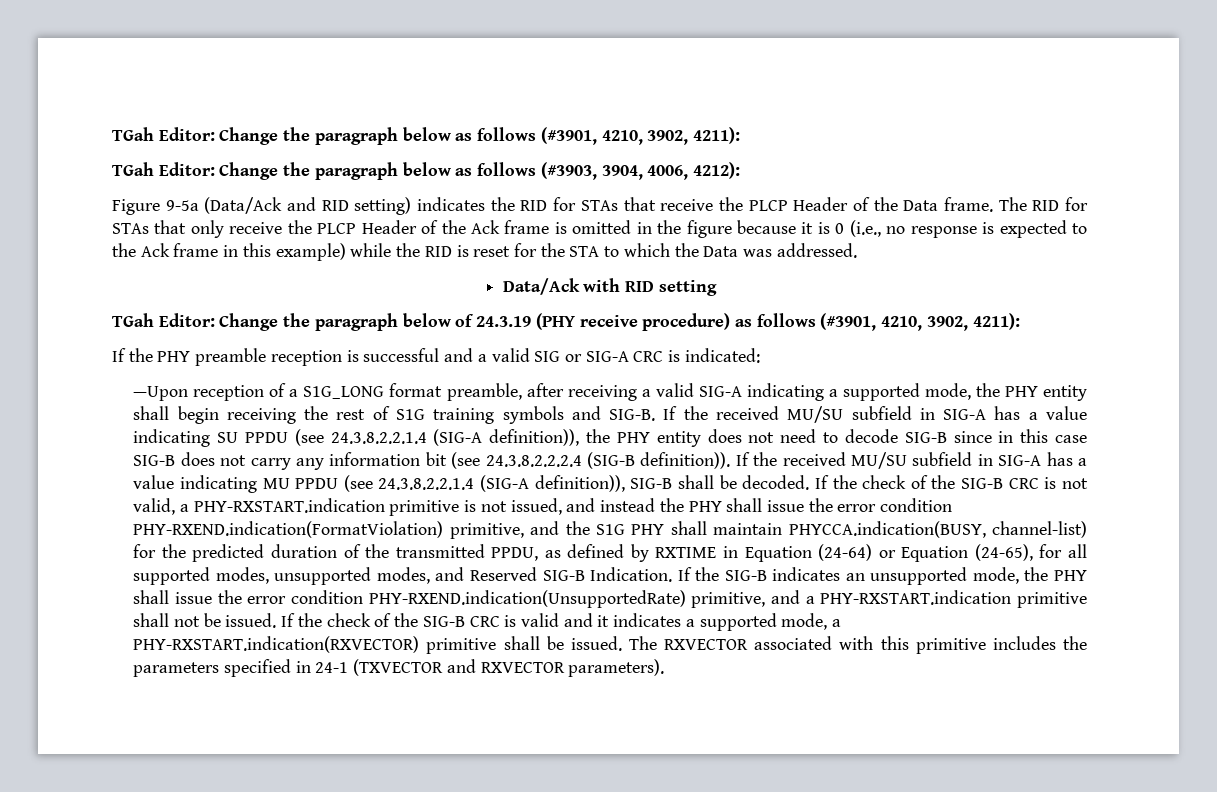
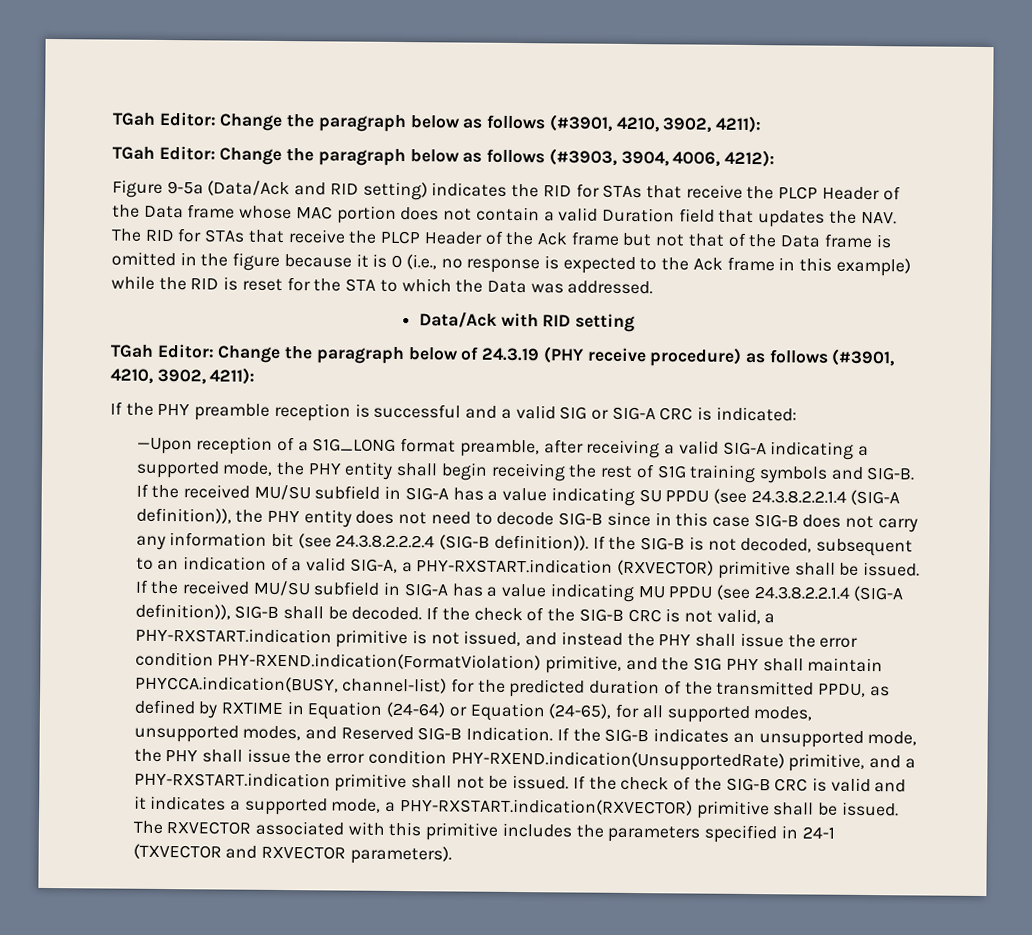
[943,197,993,212] frame. -> [187,204,897,228] frame whose MAC portion does not contain a valid Duration field that updates the NAV.
[190,220,224,238] only -> (285, 236) none
(550, 227) none -> [622,232,873,249] but not that of the Data frame
(778, 459) none -> [640,536,913,557] [135,556,920,580] [134,579,180,595] SIG-B is not decoded, subsequent to an indication of a valid SIG-A, a PHY-RXSTART.indication (RXVECTOR) primitive shall be issued. If the

